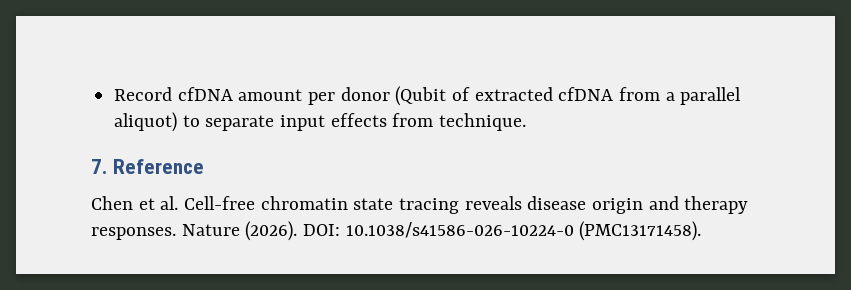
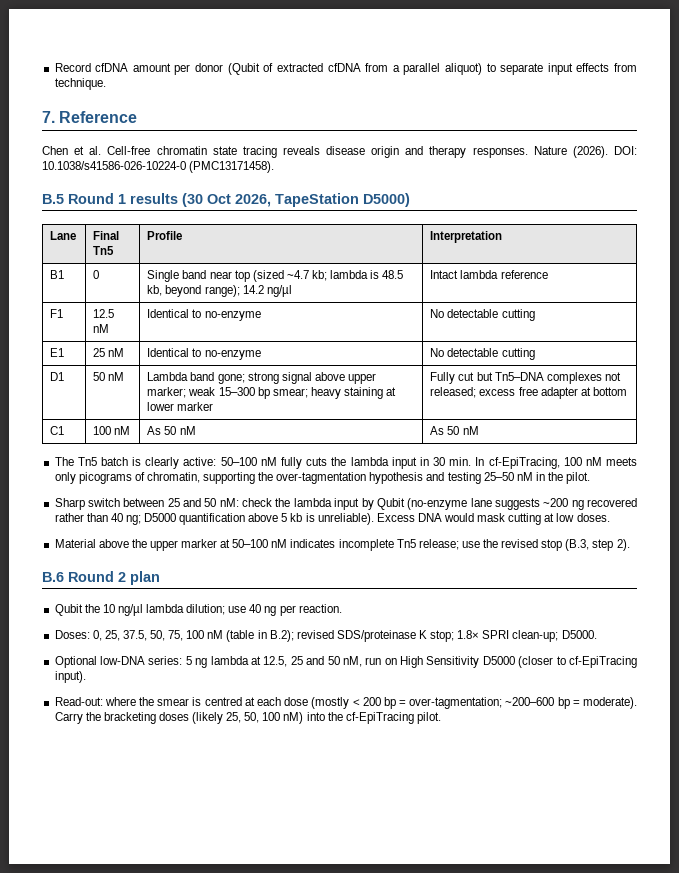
(702, 231) none -> [42,193,410,207] [50,231,77,240] [93,231,120,240] [93,246,115,255] [147,231,183,240] [430,231,503,243] [50,270,65,279] [93,270,100,279] [147,270,404,282] [147,285,292,297] [430,270,548,279] [50,309,64,318] [93,309,115,318] [93,324,110,333] [147,309,261,321] [430,309,535,321] [50,348,65,357] [93,348,125,357] [147,348,261,360] [430,348,535,360] [50,372,65,381] [93,372,125,381] [147,372,376,384] [147,387,397,399] [147,402,214,411] [430,372,621,384] [430,387,627,399] [50,426,65,435] [93,426,131,435] [147,426,196,435] [430,426,479,435] [54,457,638,469] [54,472,591,484] [54,498,637,510] [54,513,610,525] [54,539,630,551] [42,571,160,585] [54,604,342,616] [54,630,597,642] [54,656,637,668] [54,671,86,683] [54,697,638,709] [54,712,441,724] // B.5 Round 1 results (30 Oct 2026, TapeStation D5000) // Lane | Final Tn5 | Profile | Interpretation // B1 | 0 | Single band near top (sized ~4.7 kb; lambda is 48.5 kb, beyond range); 14.2 ng/µl | Intact lambda reference // F1 | 12.5 nM | Identical to no-enzyme | No detectable cutting // E1 | 25 nM | Identical to no-enzyme | No detectable cutting // D1 | 50 nM | Lambda band gone; strong signal above upper marker; weak 15–300 bp smear; heavy staining at lower marker | Fully cut but Tn5–DNA complexes not released; excess free adapter at bottom // C1 | 100 nM | As 50 nM | As 50 nM // The Tn5 batch is clearly active: 50–100 nM fully cuts the lambda input in 30 min. In cf-EpiTracing, 100 nM meets only picograms of chromatin, supporting the over-tagmentation hypothesis and testing 25–50 nM in the pilot. // Sharp switch between 25 and 50 nM: check the lambda input by Qubit (no-enzyme lane suggests ~200 ng recovered rather than 40 ng; D5000 quantification above 5 kb is unreliable). Excess DNA would mask cutting at low doses. // Material above the upper marker at 50–100 nM indicates incomplete Tn5 release; use the revised stop (B.3, step 2). // B.6 Round 2 plan // Qubit the 10 ng/µl lambda dilution; use 40 ng per reaction. // Doses: 0, 25, 37.5, 50, 75, 100 nM (table in B.2); revised SDS/proteinase K stop; 1.8× SPRI clean-up; D5000. // Optional low-DNA series: 5 ng lambda at 12.5, 25 and 50 nM, run on High Sensitivity D5000 (closer to cf-EpiTracing input). // Read-out: where the smear is centred at each dose (mostly < 200 bp = over-tagmentation; ~200–600 bp = moderate). Carry the bracketing doses (likely 25, 50, 100 nM) into the cf-EpiTracing pilot.

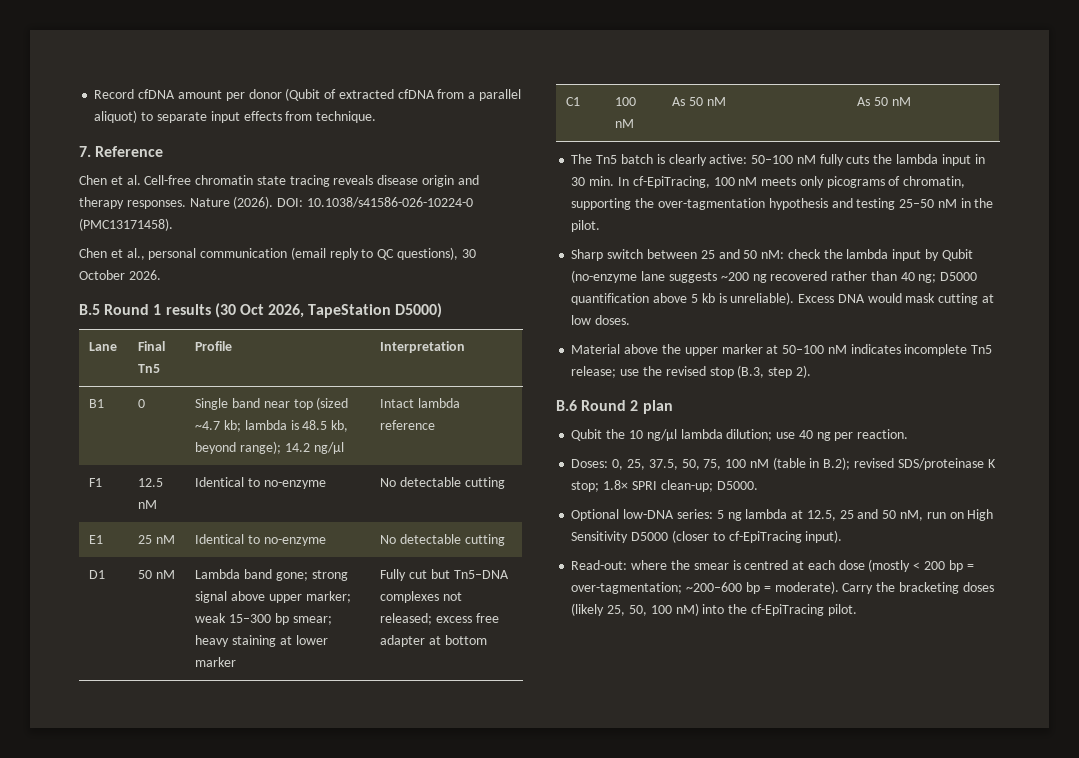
(275, 167) none -> [79,247,476,260] [79,270,161,280] // Chen et al., personal communication (email reply to QC questions), 30 October 2026.

